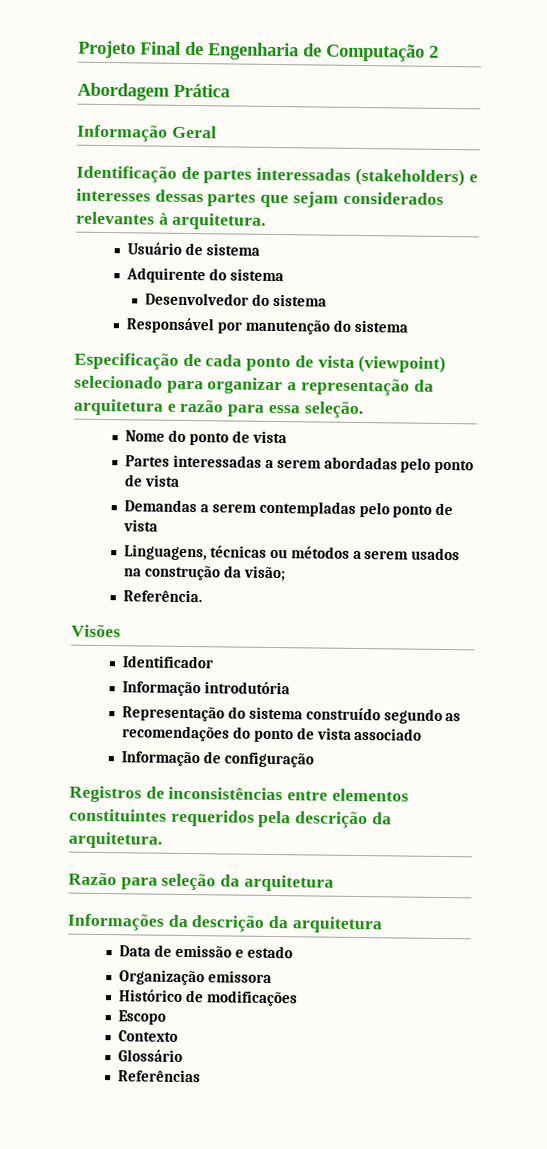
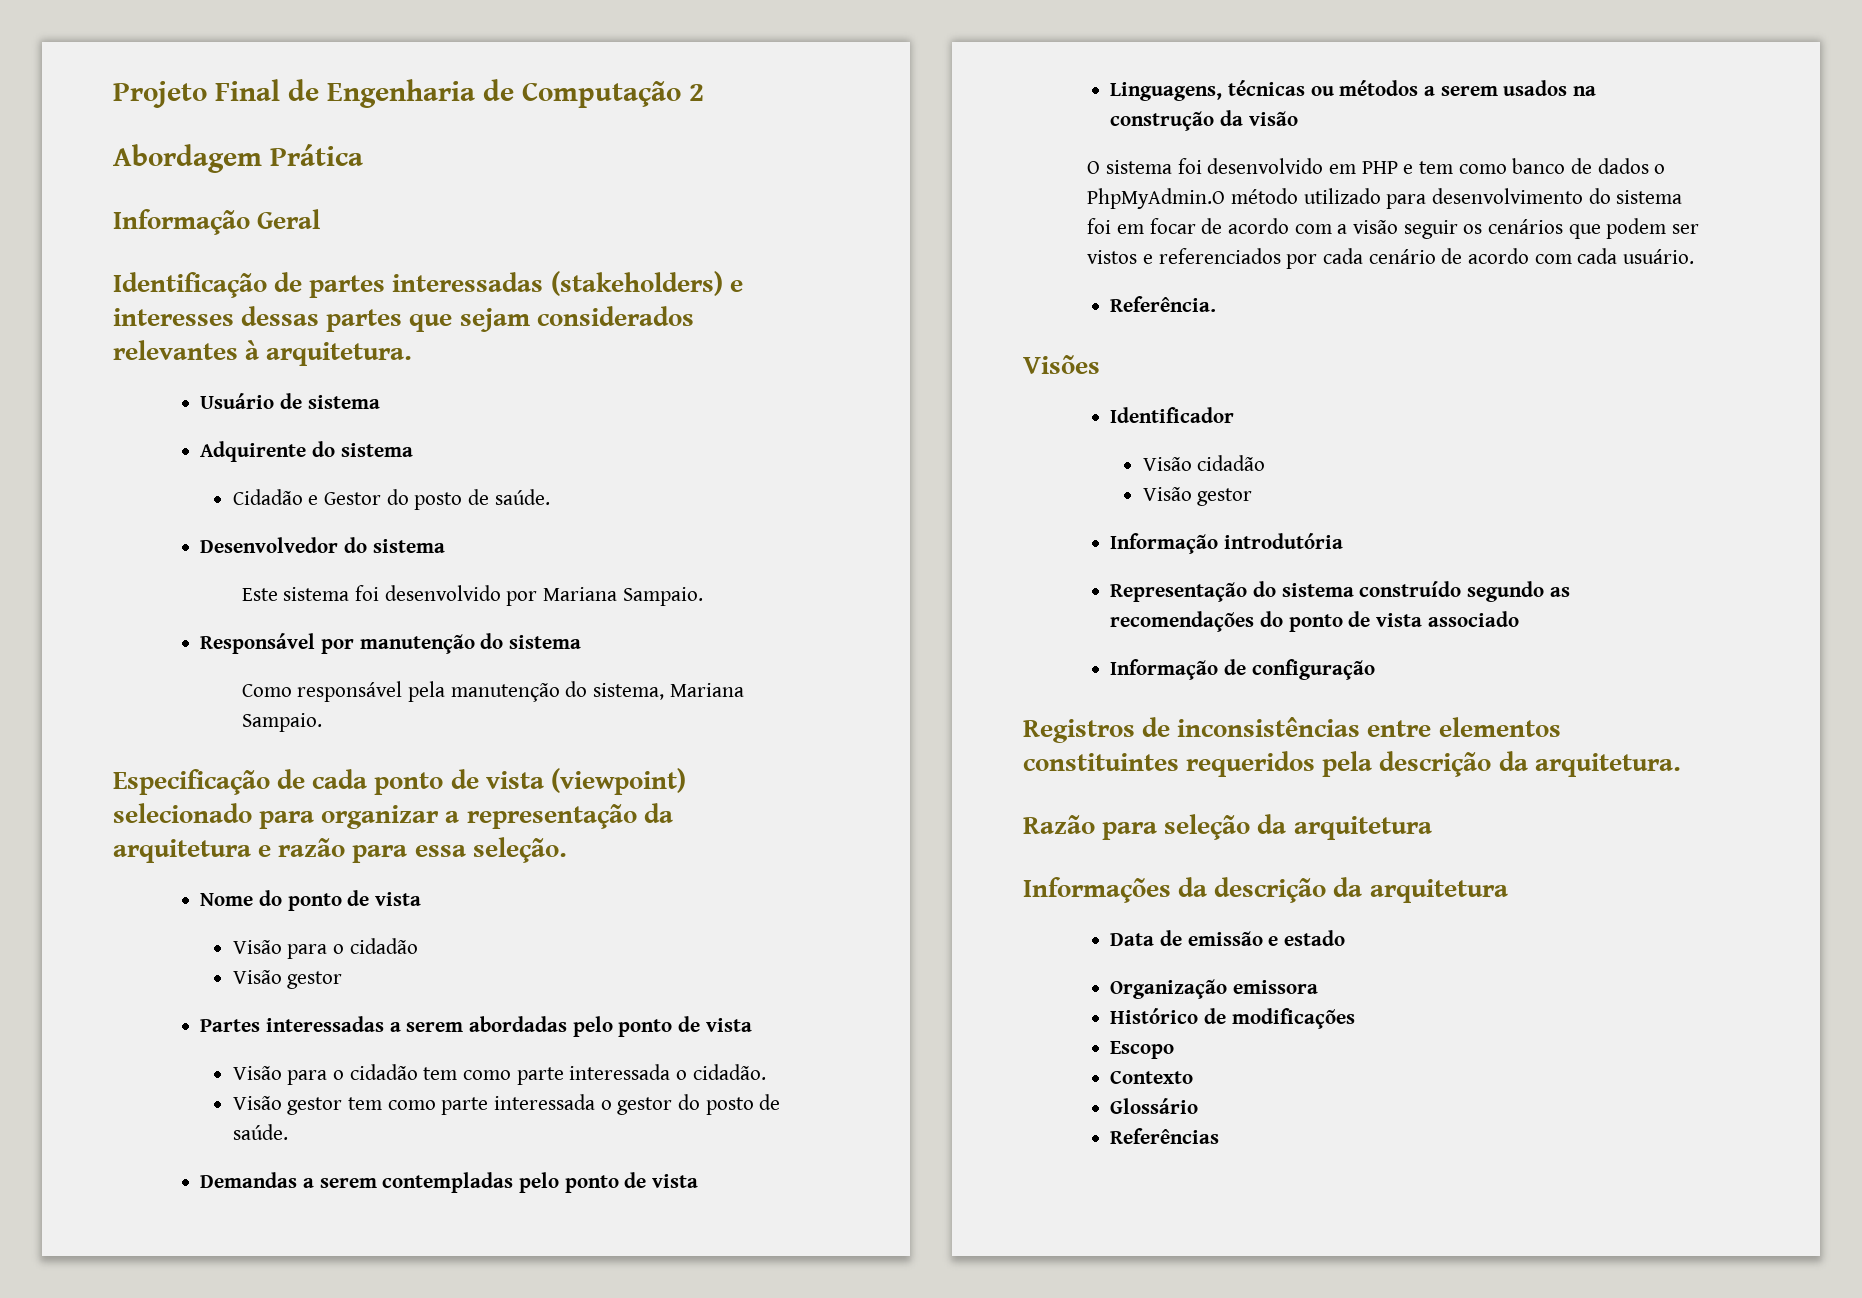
[144,292,327,307] Desenvolvedor do sistema -> [232,489,550,510] [200,537,445,553] [241,585,703,606] Cidadão e Gestor do posto de saúde. // Desenvolvedor do sistema // Este sistema foi desenvolvido por Mariana Sampaio.
(408, 326) none -> [241,681,744,702] [241,713,322,732] // Como responsável pela manutenção do sistema, Mariana Sampaio.
(287, 437) none -> [232,938,418,959] [232,970,343,989] // Visão para o cidadão // Visão gestor
(180, 480) none -> [232,1064,766,1085] [232,1094,781,1115] [232,1124,288,1140] // Visão para o cidadão tem como parte interessada o cidadão. // Visão gestor tem como parte interessada o gestor do posto de saúde.
[242,565,286,582] visão; -> [1248,111,1298,126] [1087,158,1666,174] [1087,188,1683,209] [1087,218,1700,239] [1087,248,1695,269] visão // O sistema foi desenvolvido em PHP e tem como banco de dados o PhpMyAdmin.O método utilizado para desenvolvimento do sistema foi em focar de acordo com a visão seguir os cenários que podem ser vistos e referenciados por cada cenário de acordo com cada usuário.
(214, 662) none -> [1142,455,1266,471] [1142,487,1253,506] // Visão cidadão // Visão gestor

